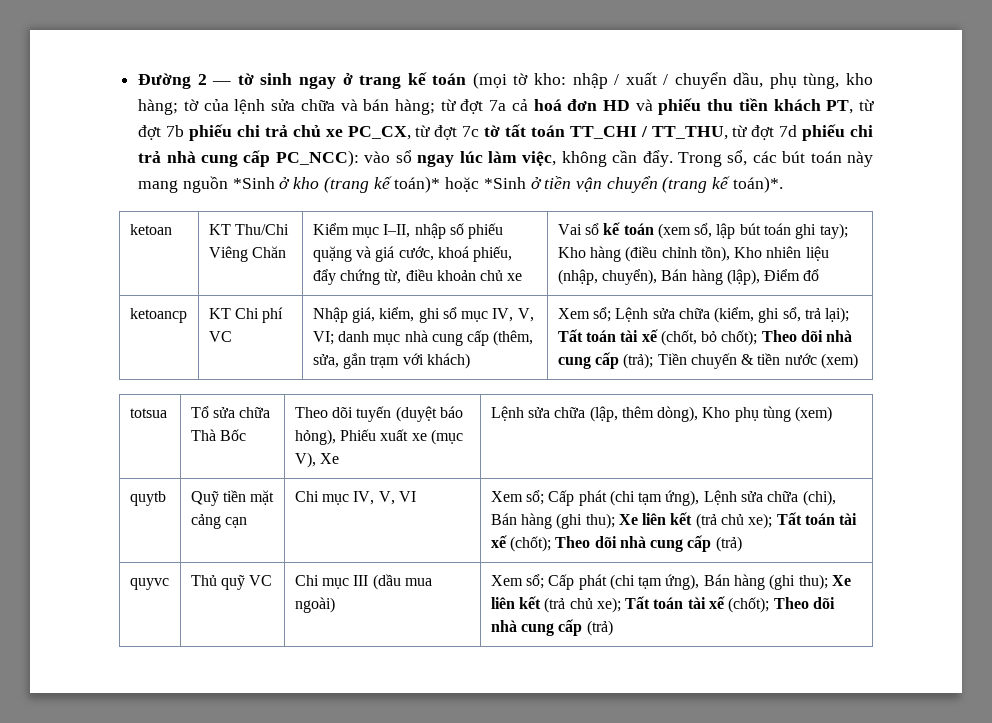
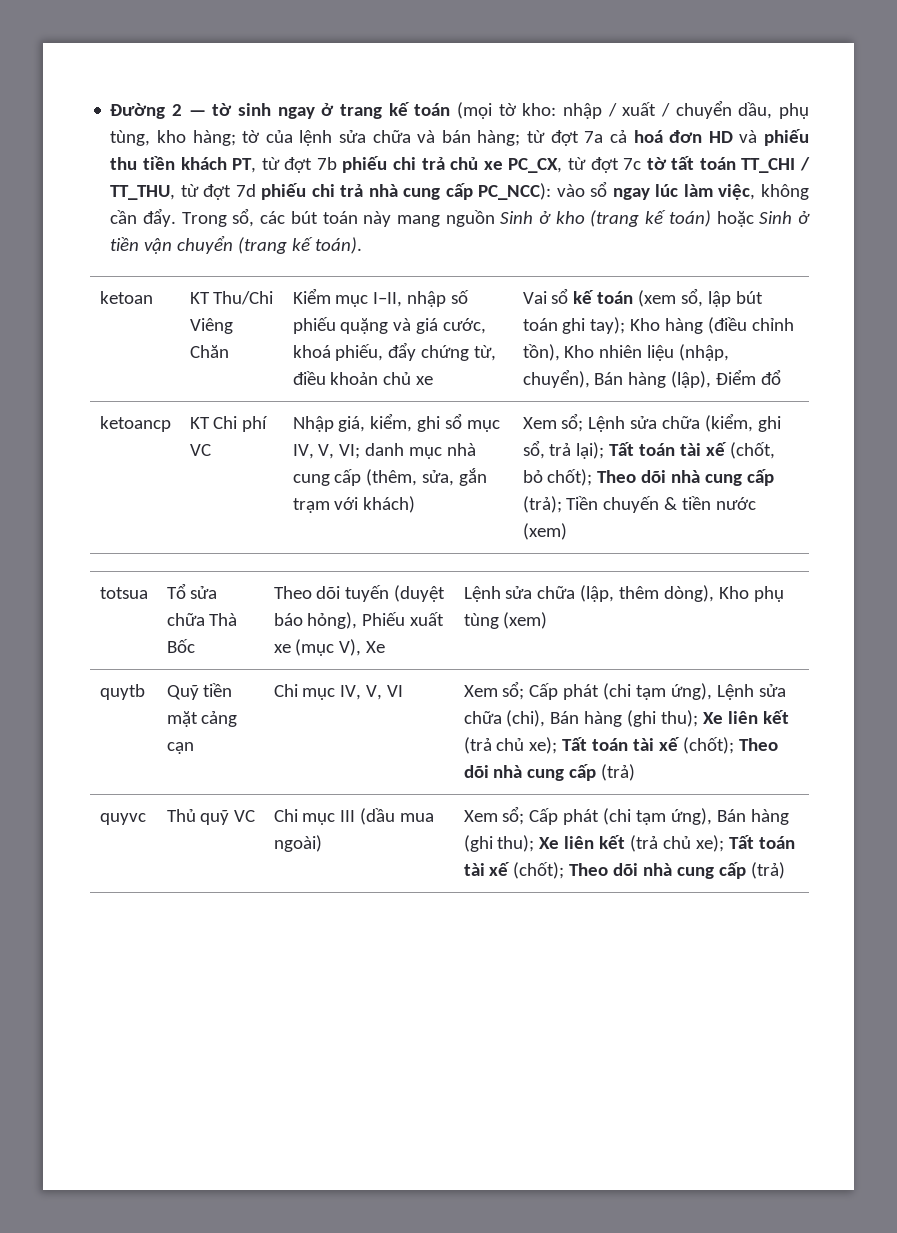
[232,177,275,189] *Sinh -> [500,211,534,224] Sinh
[394,176,526,193] toán)* hoặc *Sinh -> [668,210,793,227] toán) hoặc Sinh
[732,176,783,193] toán)*. -> [315,237,363,254] toán).

